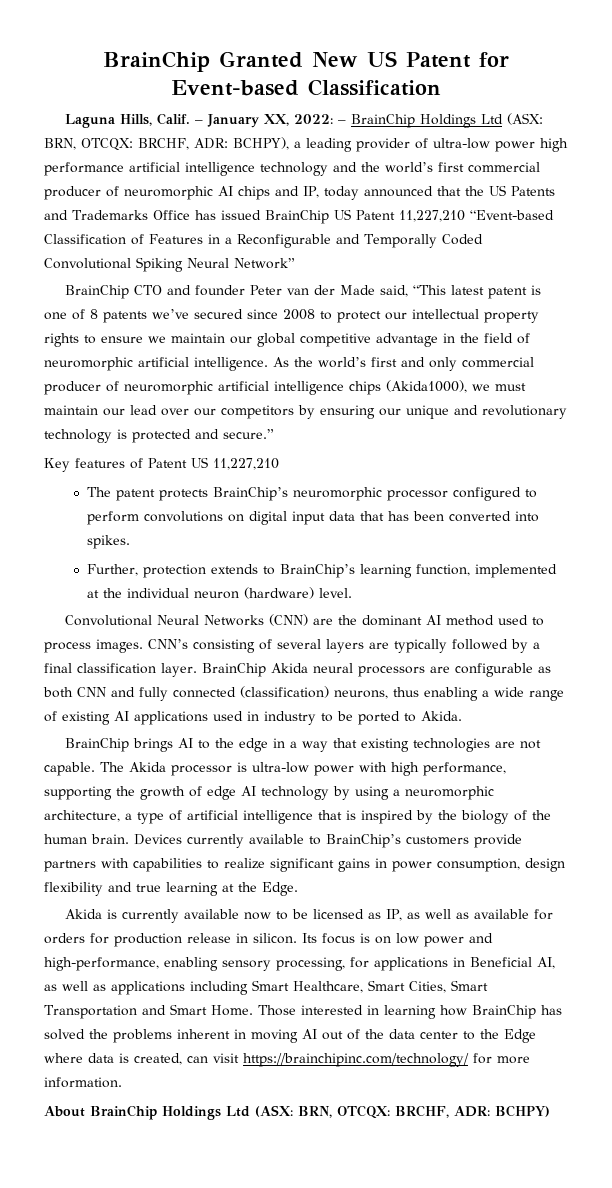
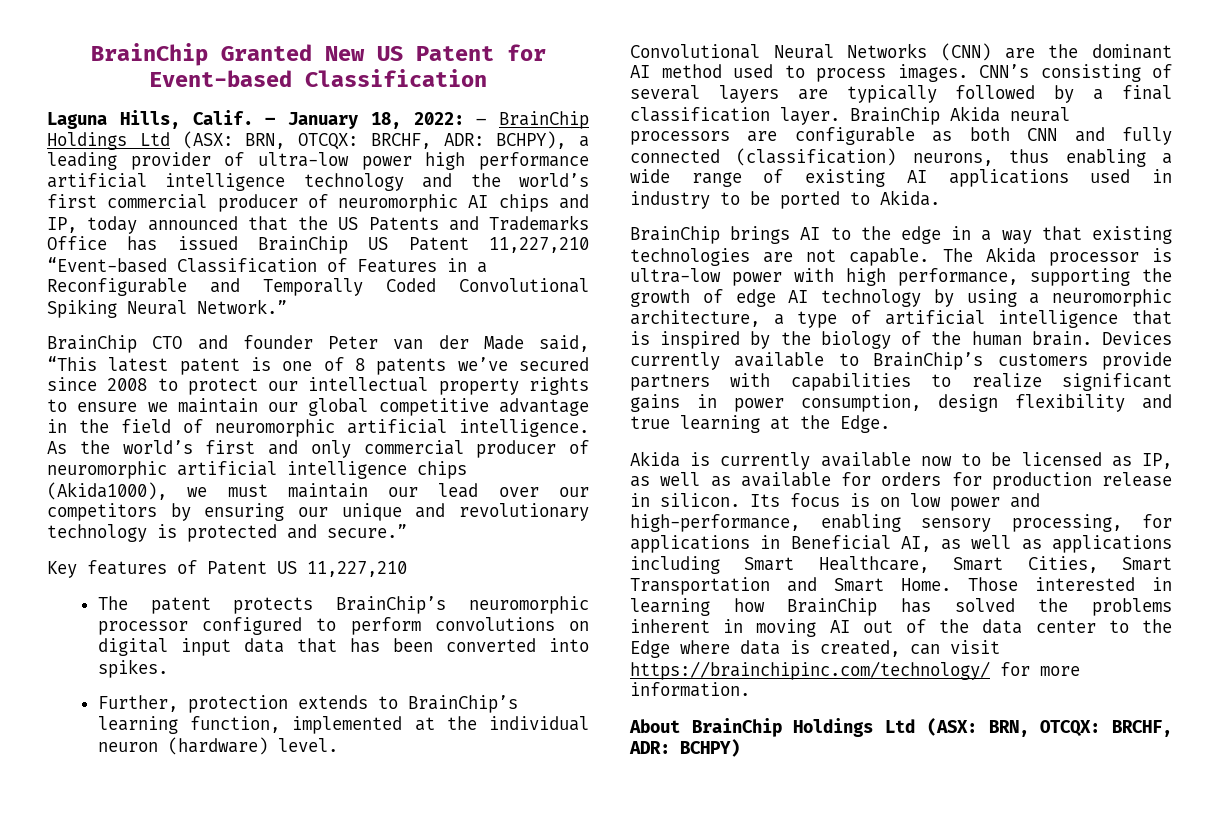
[264,114,290,126] XX, -> [370,112,401,129] 18,
[234,258,295,269] Network” -> [197,299,287,314] Network.”

